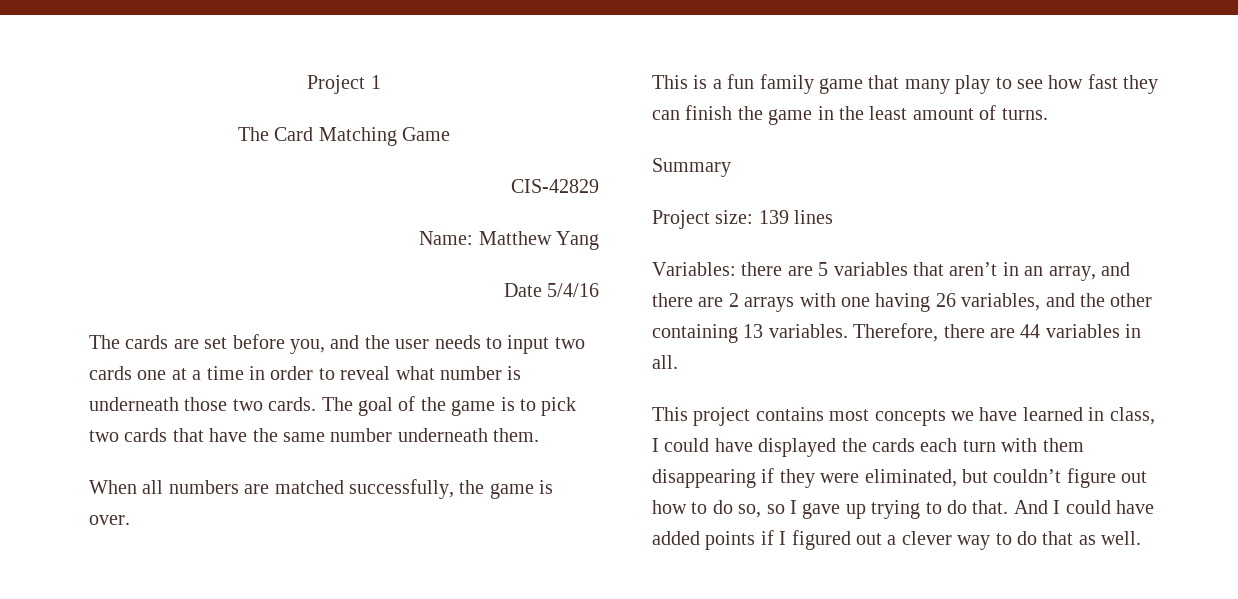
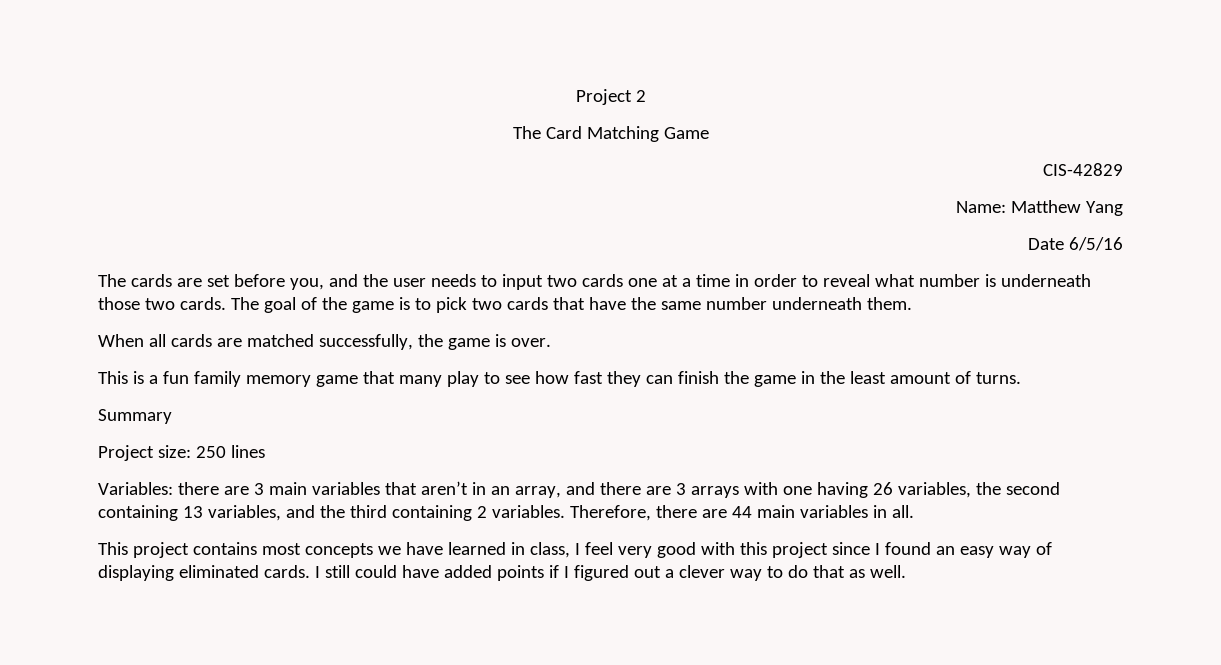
[307,75,381,94] Project 1 -> [575,89,646,105] Project 2
[547,283,599,297] 5/4/16 -> [1069,237,1123,251] 6/5/16
[168,480,239,494] numbers -> [170,334,212,347] cards
(814, 84) none -> [245,375,311,387] memory
[758,210,789,224] 139 -> [195,446,226,458] 250
[818,262,829,276] 5 -> [253,482,307,495] 3 main
[728,293,739,307] 2 -> [675,483,686,495] 3
[1045,293,1153,307] [652,324,764,343] and the other containing 13 -> [975,482,1060,495] [98,505,487,521] the second containing 13 variables, and the third containing 2
(1041, 331) none -> [756,505,795,518] main
[664,438,1084,457] [652,468,1148,488] [652,500,1061,519] could have displayed the cards each turn with them disappearing if they were eliminated, but couldn’t figure out how to do so, so I gave up trying to do that. And I -> [584,542,1052,558] [98,565,350,581] feel very good with this project since I found an easy way of displaying eliminated cards. I still

